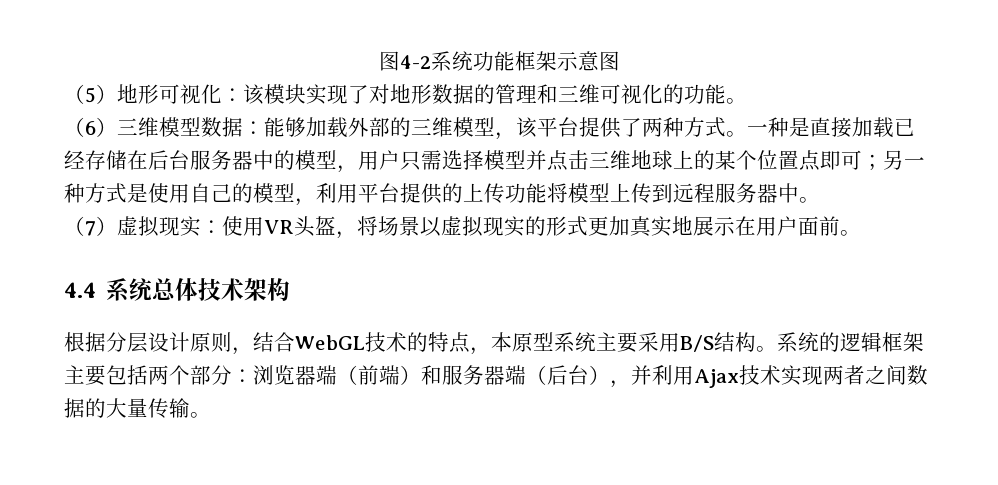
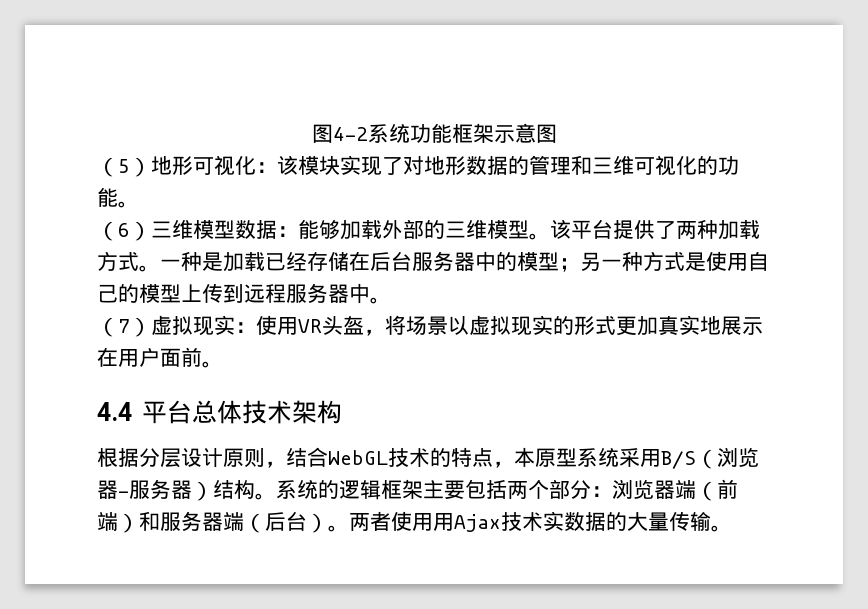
[495,132,516,140] ， -> [529,233,550,240] 。
(684, 127) none -> [718,220,760,240] 加载
[810,117,852,138] 直接 -> (223, 261) none
[337,150,862,173] ，用户只需选择模型并点击三维地球上的某个位置点即可 -> (559, 261) none
[295,183,610,206] ，利用平台提供的上传功能将模型 -> (181, 293) none
[106,278,154,302] 系统 -> [142,400,193,424] 平台
[595,332,638,353] 主要 -> (619, 457) none
(714, 343) none -> [696,447,759,469] [97,479,213,501] （浏览器-服务器）
[610,365,673,388] ，并利 -> [328,511,433,532] 。两者使用
[802,365,907,385] 现两者之间 -> (564, 521) none

